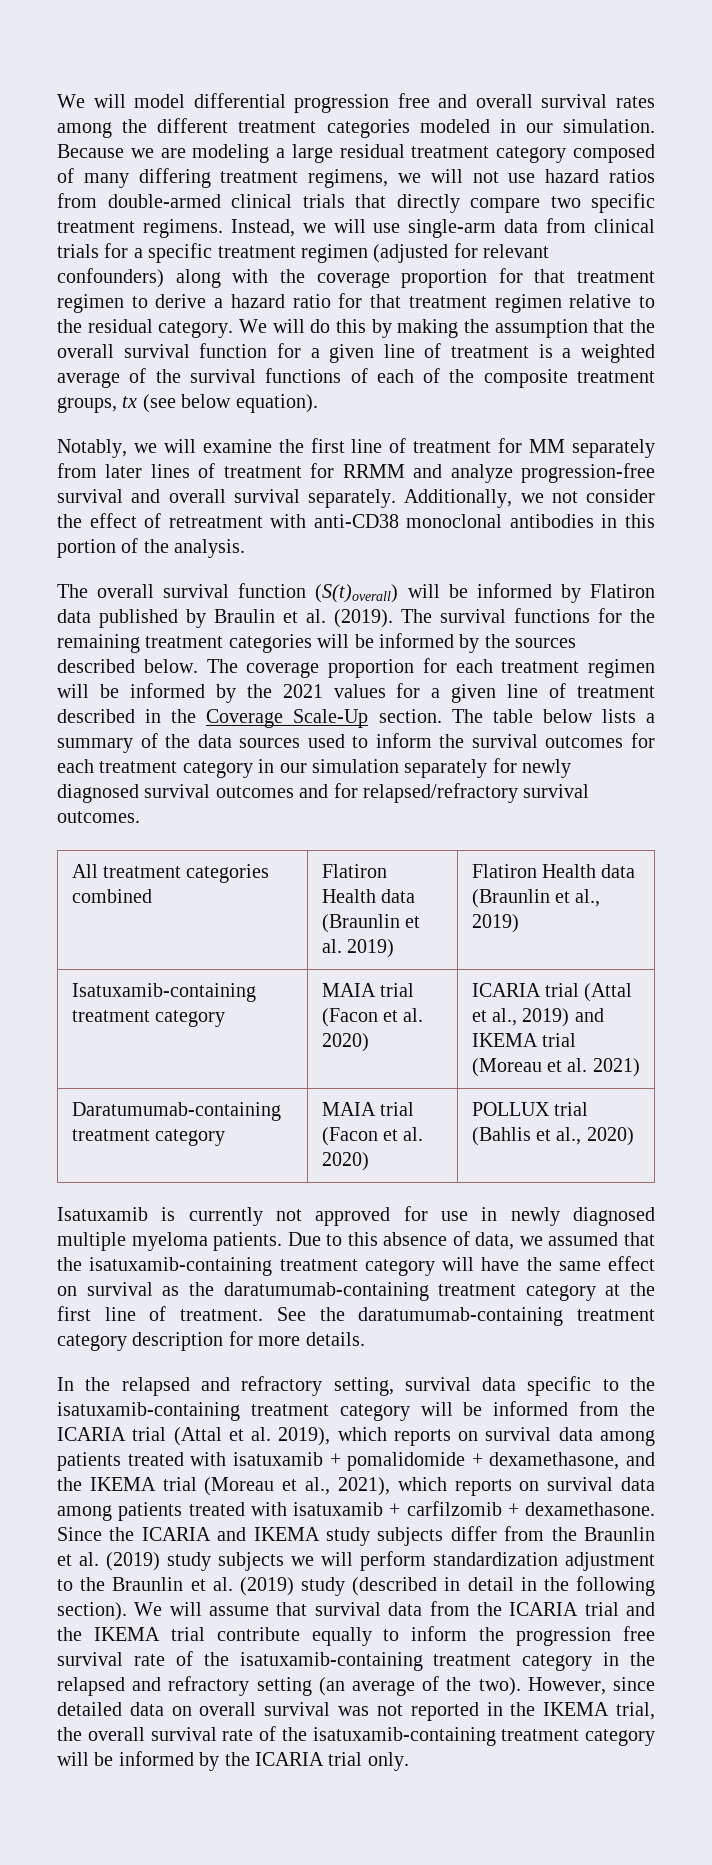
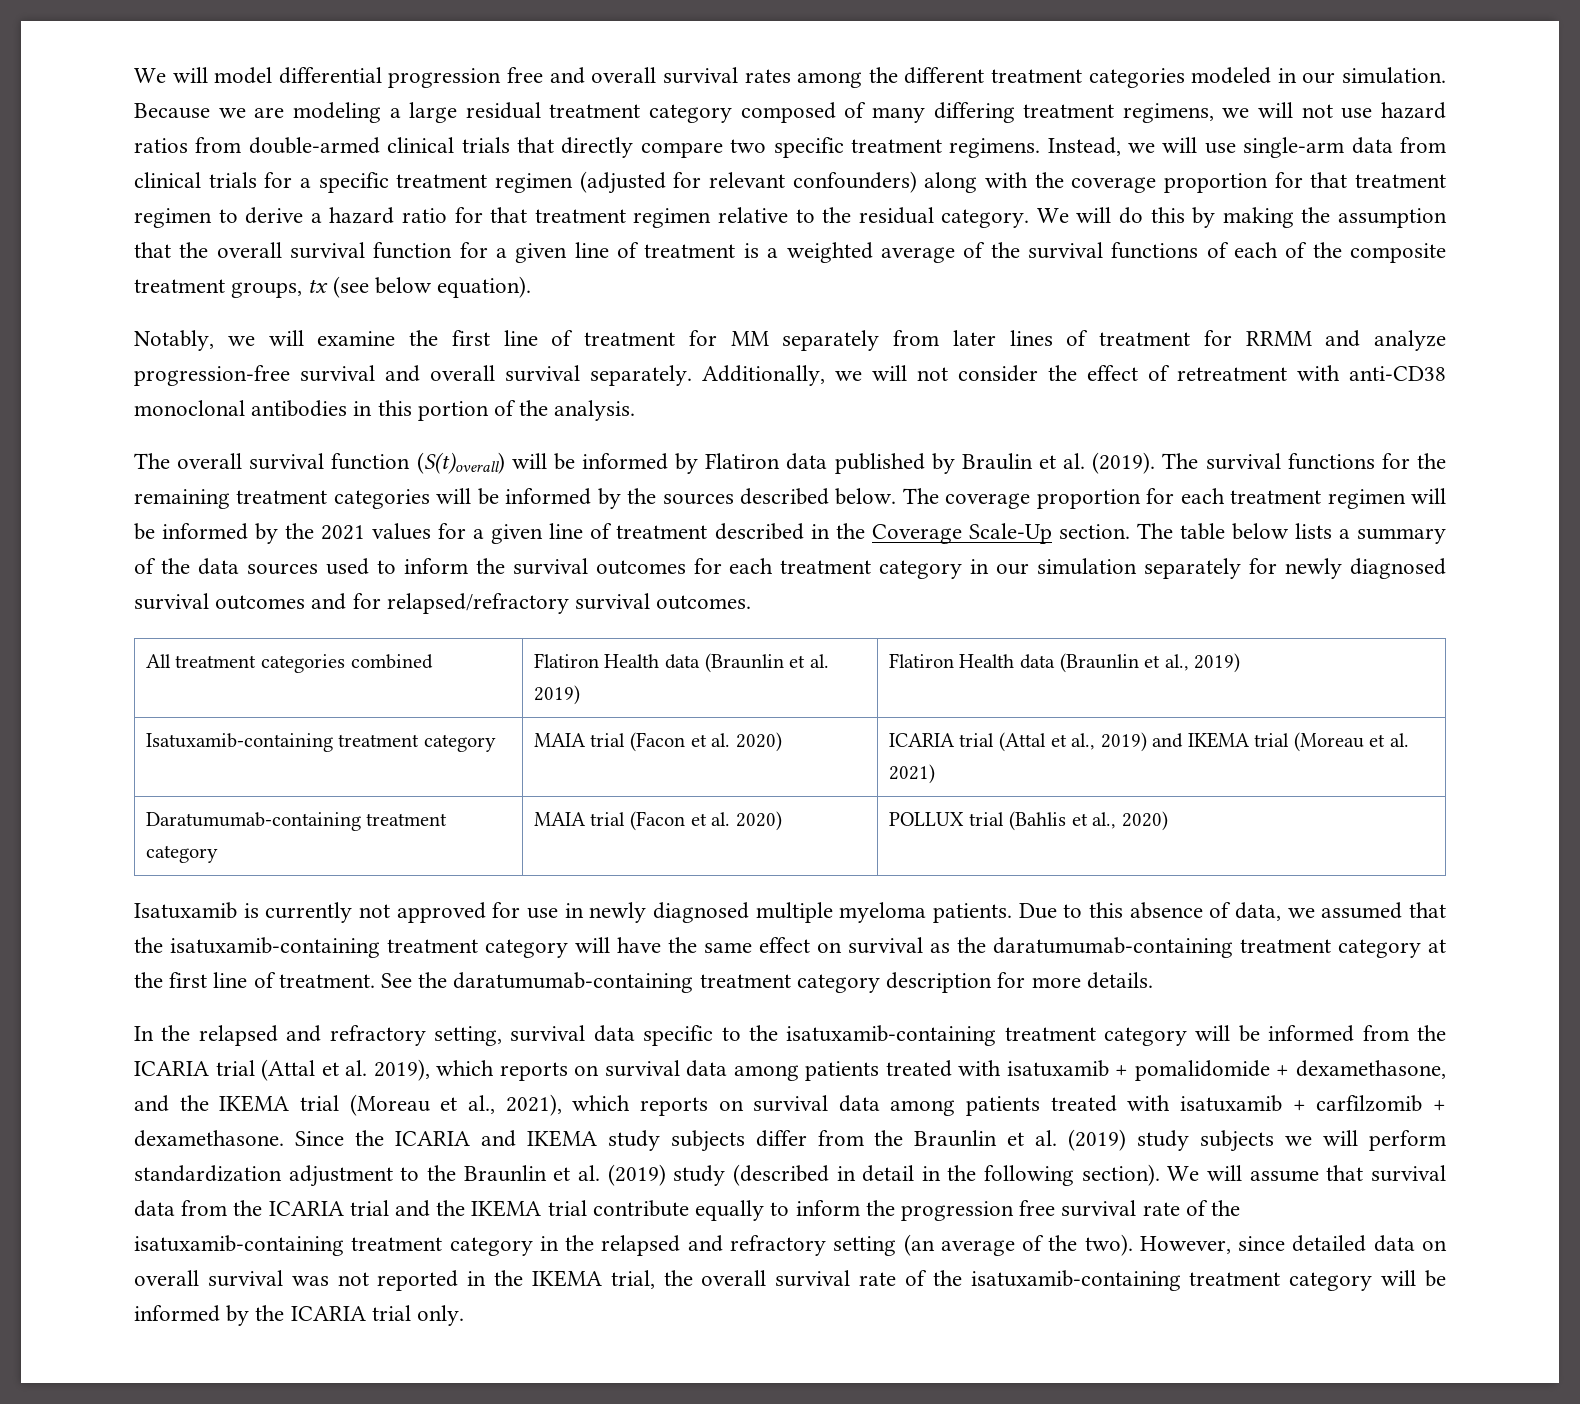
(544, 498) none -> [872,365,907,381] will

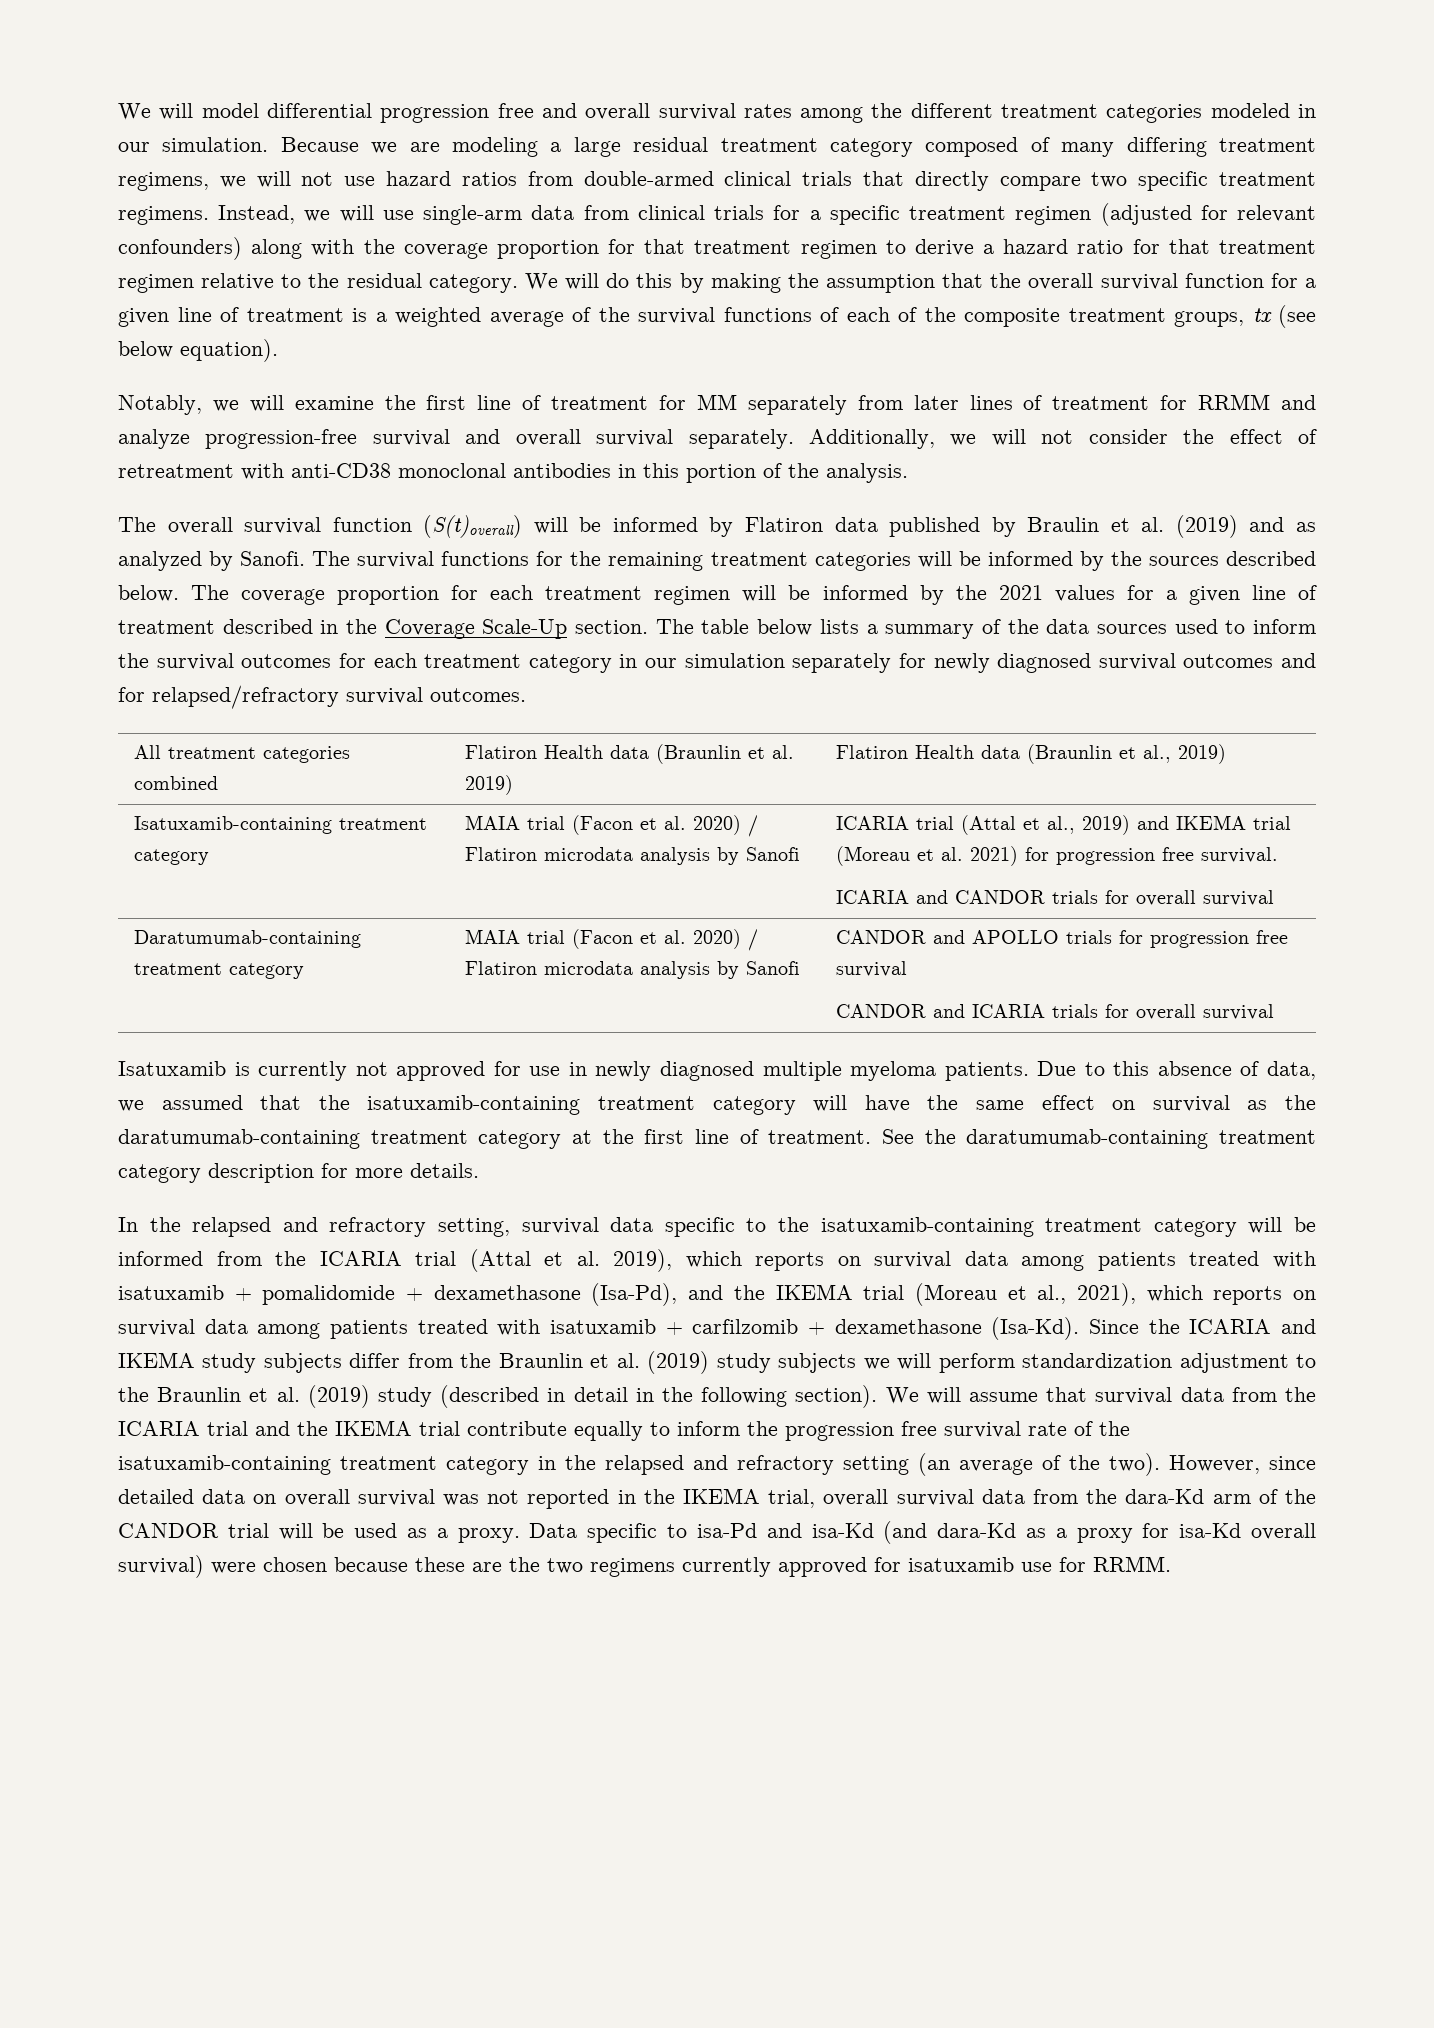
[1092,452,1156,474] (2019). -> [1175,515,1316,538] [118,551,306,571] (2019) and as analyzed by Sanofi.
(782, 742) none -> [747,815,758,837] [464,847,800,865] / Flatiron microdata analysis by Sanofi
(935, 774) none -> [1024,847,1278,865] [835,890,1274,906] for progression free survival. // ICARIA and CANDOR trials for overall survival
[888,811,1168,831] | POLLUX trial (Bahlis et al., 2020) -> [747,929,758,951] [464,961,800,979] [835,930,1288,948] [835,961,907,977] [835,1004,1274,1020] / Flatiron microdata analysis by Sanofi | CANDOR and APOLLO trials for progression free survival // CANDOR and ICARIA trials for overall survival
[1296,1060,1446,1079] dexamethasone, -> [433,1283,678,1306] dexamethasone (Isa-Pd),
[134,1130,284,1147] dexamethasone. -> [834,1317,1080,1340] dexamethasone (Isa-Kd).
[663,1270,1447,1291] [134,1305,465,1326] the overall survival rate of the isatuxamib-containing treatment category will be informed by the ICARIA trial only. -> [823,1489,1317,1506] [118,1521,1317,1544] [118,1555,1171,1578] overall survival data from the dara-Kd arm of the CANDOR trial will be used as a proxy. Data specific to isa-Pd and isa-Kd (and dara-Kd as a proxy for isa-Kd overall survival) were chosen because these are the two regimens currently approved for isatuxamib use for RRMM.

